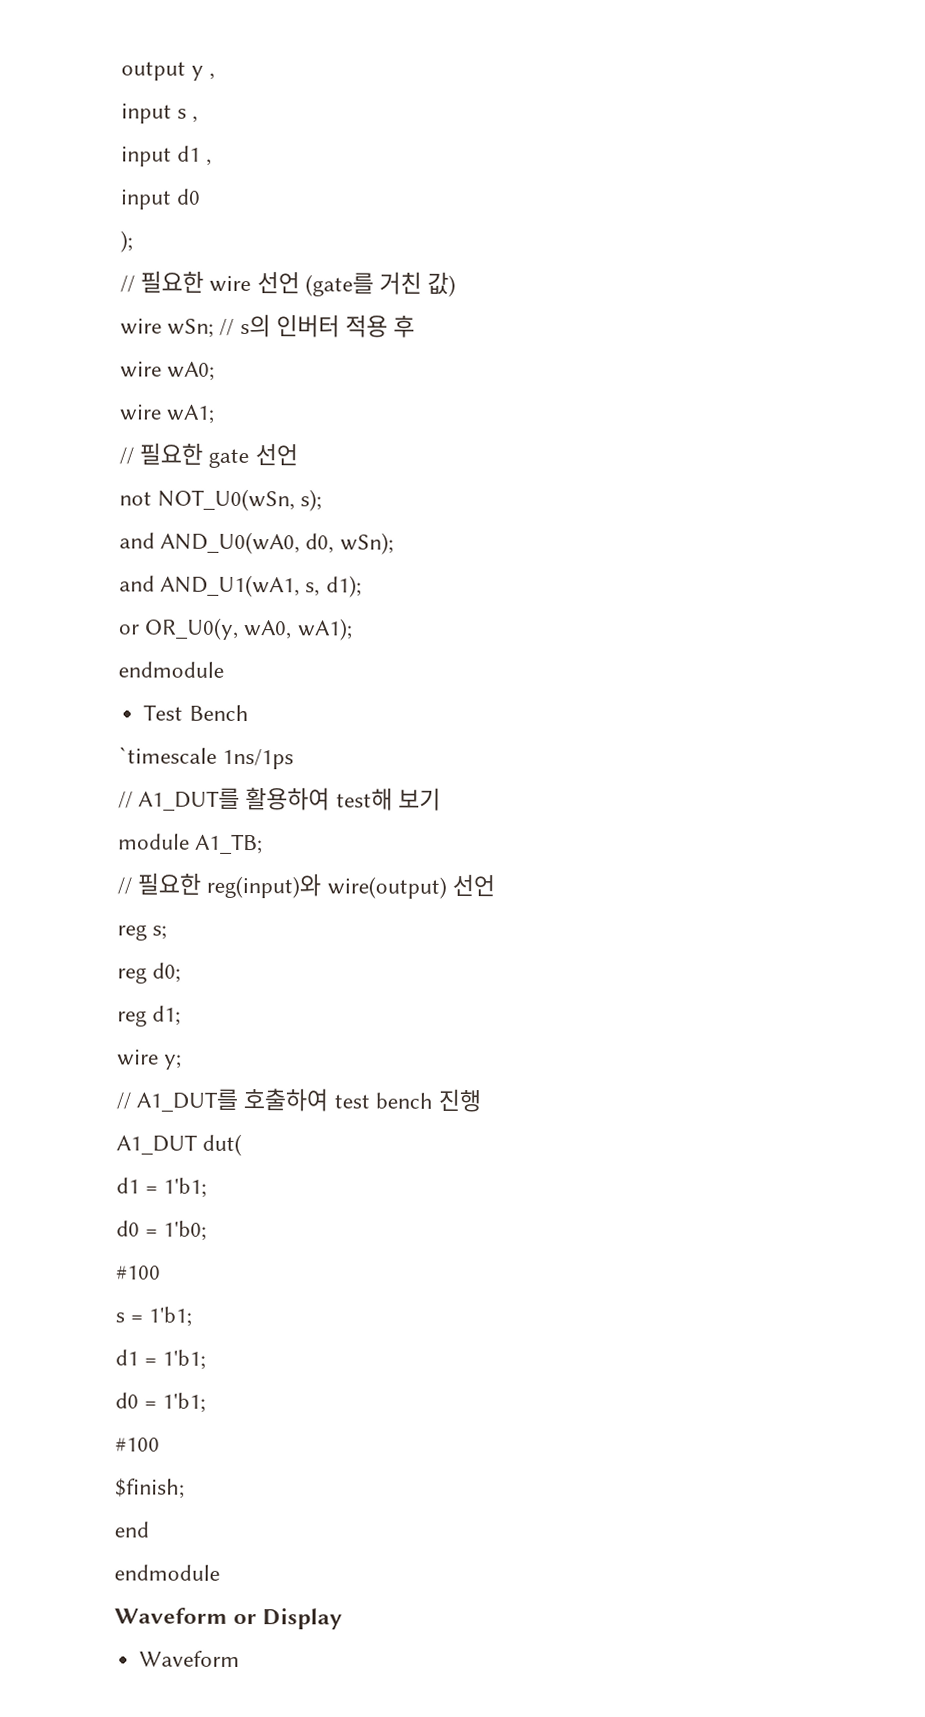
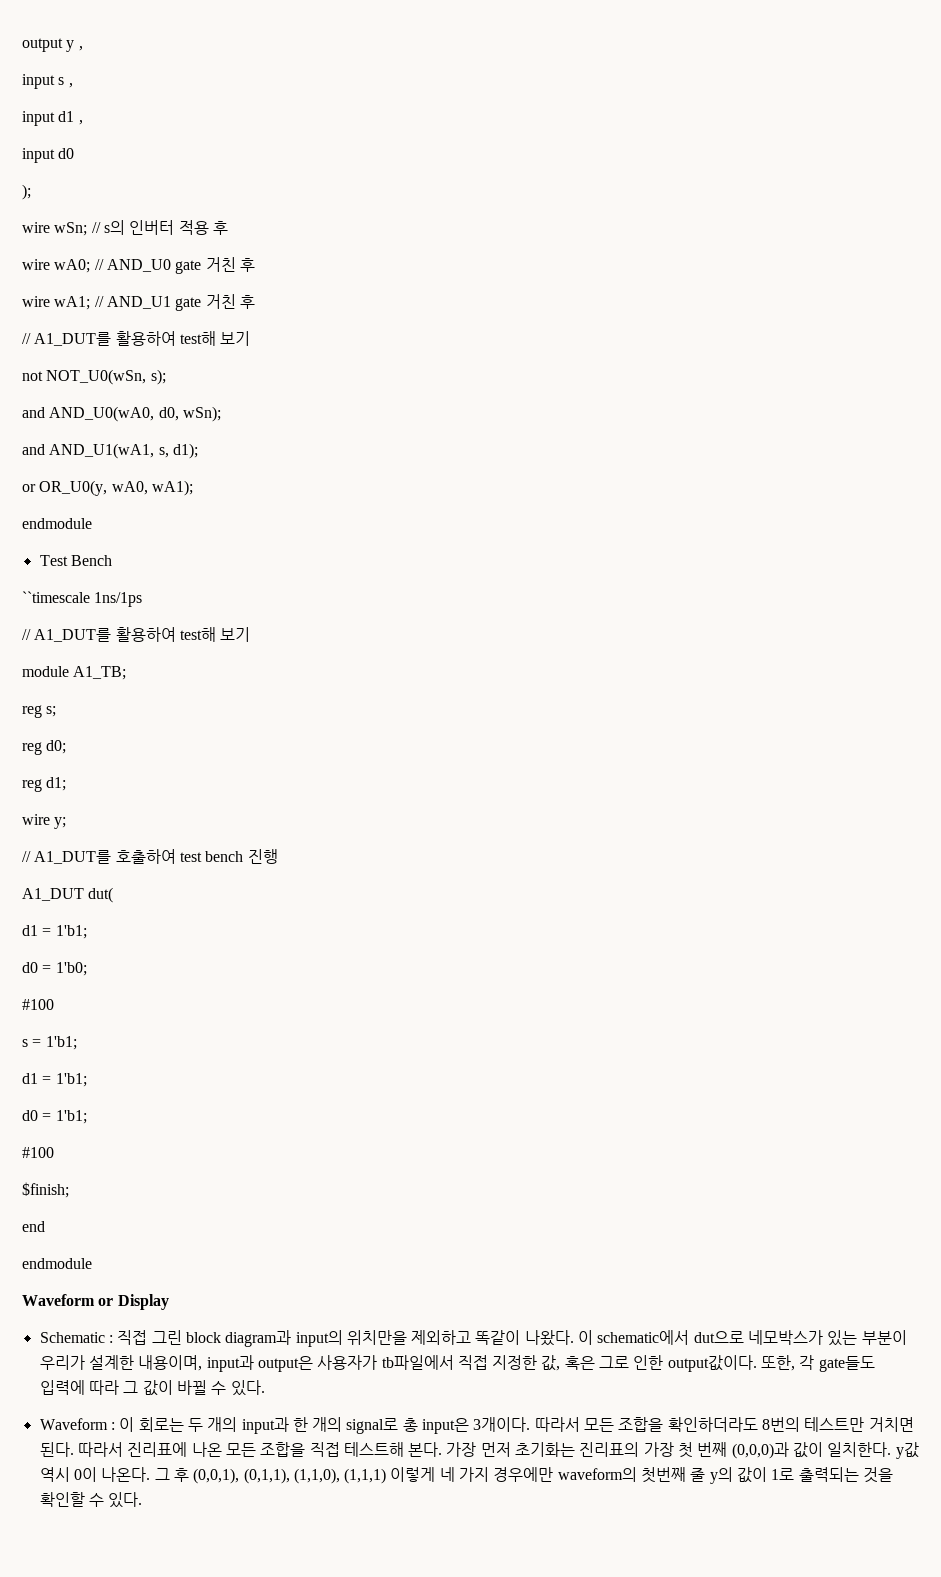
[120,270,457,297] // // 필요한 wire 선언 (gate를 거친 값) -> (31, 192) none
[119,404,216,424] [119,442,298,469] // wire wA1; // // 필요한 gate 선언 -> [94,257,255,274] [22,294,255,311] [22,331,251,346] // AND_U0 gate 거친 후 // wire wA1; // AND_U1 gate 거친 후 // // A1_DUT를 활용하여 test해 보기
[118,746,217,764] `timescale -> [22,591,90,603] ``timescale
[117,872,495,899] // // 필요한 reg(input)와 wire(output) 선언 -> (127, 673) none
[139,1650,241,1668] Waveform -> [39,1330,907,1347] [39,1355,875,1372] [39,1380,265,1396] [39,1417,914,1434] [39,1442,919,1459] [39,1467,894,1484] [39,1492,143,1508] Schematic : 직접 그린 block diagram과 input의 위치만을 제외하고 똑같이 나왔다. 이 schematic에서 dut으로 네모박스가 있는 부분이 우리가 설계한 내용이며, input과 output은 사용자가 tb파일에서 직접 지정한 값, 혹은 그로 인한 output값이다. 또한, 각 gate들도 입력에 따라 그 값이 바뀔 수 있다. // Waveform : 이 회로는 두 개의 input과 한 개의 signal로 총 input은 3개이다. 따라서 모든 조합을 확인하더라도 8번의 테스트만 거치면 된다. 따라서 진리표에 나온 모든 조합을 직접 테스트해 본다. 가장 먼저 초기화는 진리표의 가장 첫 번째 (0,0,0)과 값이 일치한다. y값 역시 0이 나온다. 그 후 (0,0,1), (0,1,1), (1,1,0), (1,1,1) 이렇게 네 가지 경우에만 waveform의 첫번째 줄 y의 값이 1로 출력되는 것을 확인할 수 있다.

